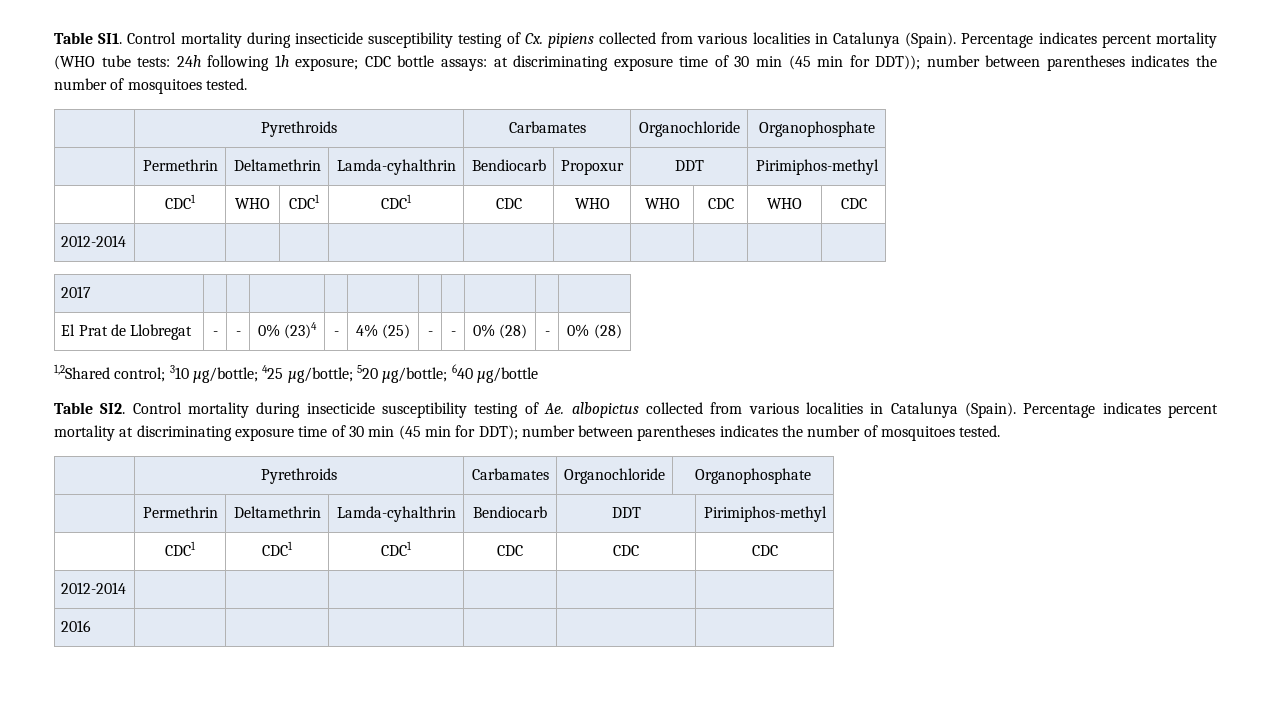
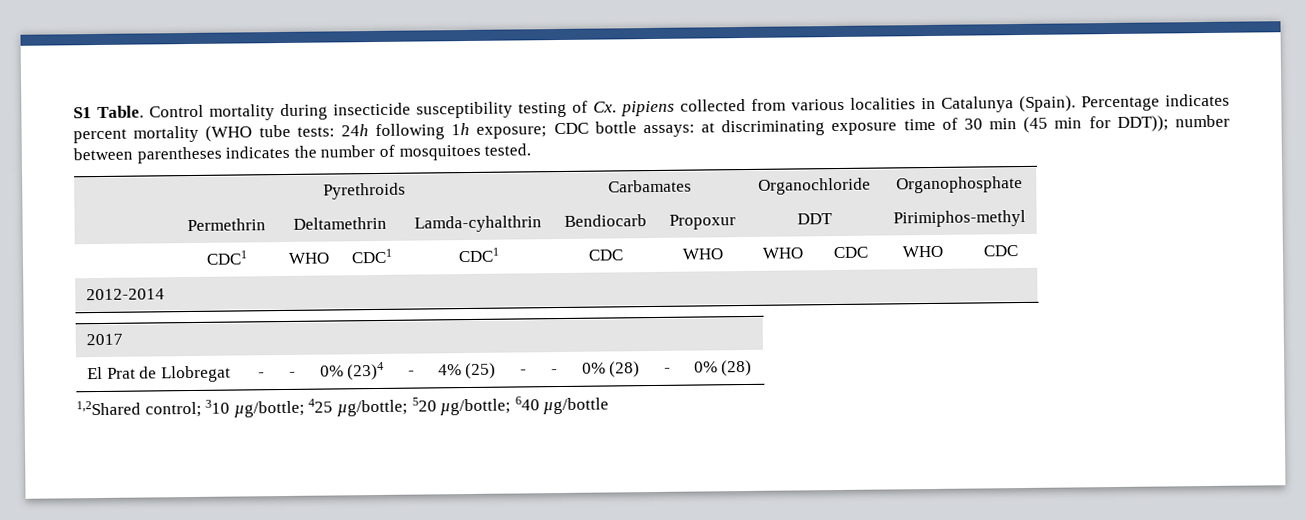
[54,32,123,44] Table SI1. -> [73,105,144,119] S1 Table.
[54,402,1218,418] [54,425,1001,441] [261,468,337,484] [471,468,549,480] [564,468,665,484] [695,468,811,484] [142,506,218,518] [233,506,321,518] [336,506,456,522] [473,506,547,518] [611,507,641,518] [703,506,827,522] [165,541,196,556] [262,541,293,556] [381,541,413,556] [497,545,523,556] [613,545,639,556] [751,545,778,556] [61,582,127,594] [61,620,92,632] // Table SI2. Control mortality during insecticide susceptibility testing of Ae. albopictus collected from various localities in Catalunya (Spain). Percentage indicates percent mortality at discriminating exposure time of 30 min (45 min for DDT); number between parentheses indicates the number of mosquitoes tested. // | Pyrethroids | Carbamates | Organochloride | Organophosphate // | Permethrin | Deltamethrin | Lamda-cyhalthrin | Bendiocarb | DDT | Pirimiphos-methyl // | CDC1 | CDC1 | CDC1 | CDC | CDC | CDC // 2012-2014 | | | | | | // 2016 | | | | | | -> (610, 406) none

